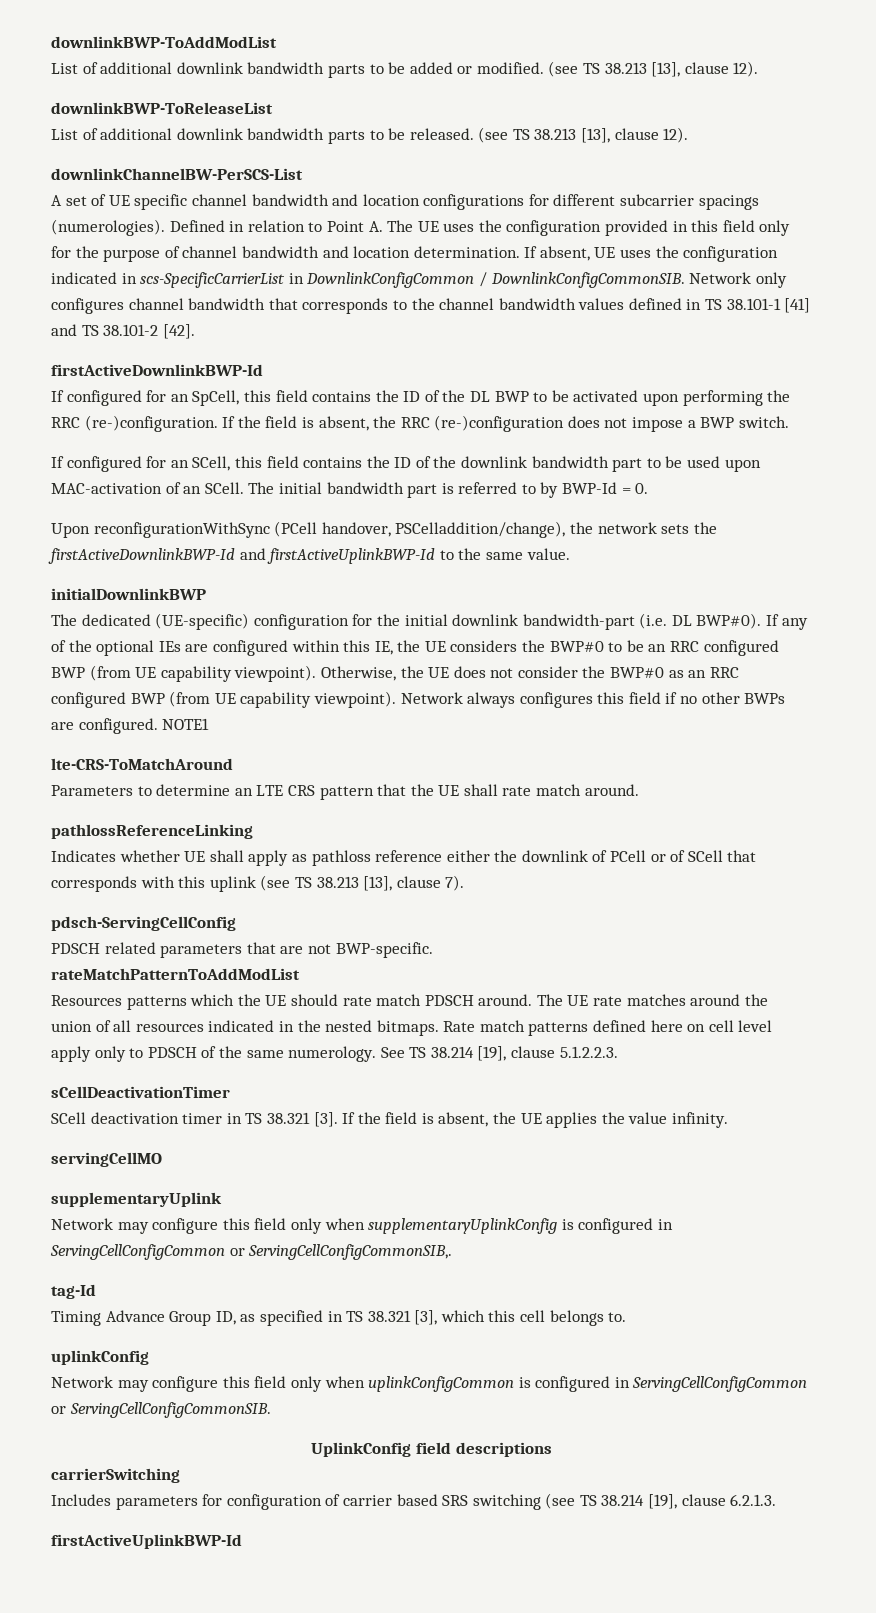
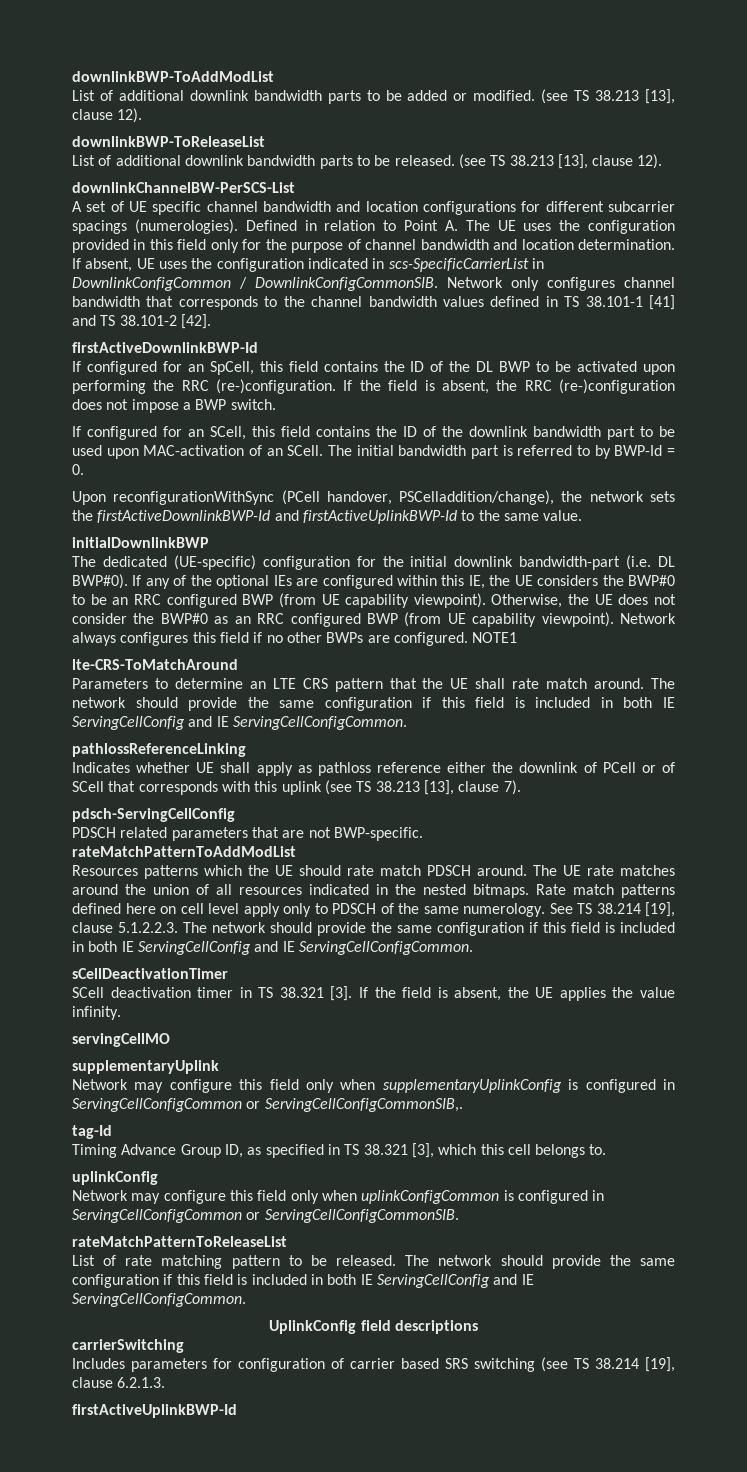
(639, 790) none -> [651,678,676,689] [72,697,676,711] [72,716,407,730] The network should provide the same configuration if this field is included in both IE ServingCellConfig and IE ServingCellConfigCommon.
(618, 1052) none -> [183,922,675,936] [72,941,473,955] The network should provide the same configuration if this field is included in both IE ServingCellConfig and IE ServingCellConfigCommon.
(271, 1410) none -> [72,1236,287,1247] [72,1255,675,1269] [72,1274,534,1288] [72,1293,246,1307] // rateMatchPatternToReleaseList // List of rate matching pattern to be released. The network should provide the same configuration if this field is included in both IE ServingCellConfig and IE ServingCellConfigCommon.

